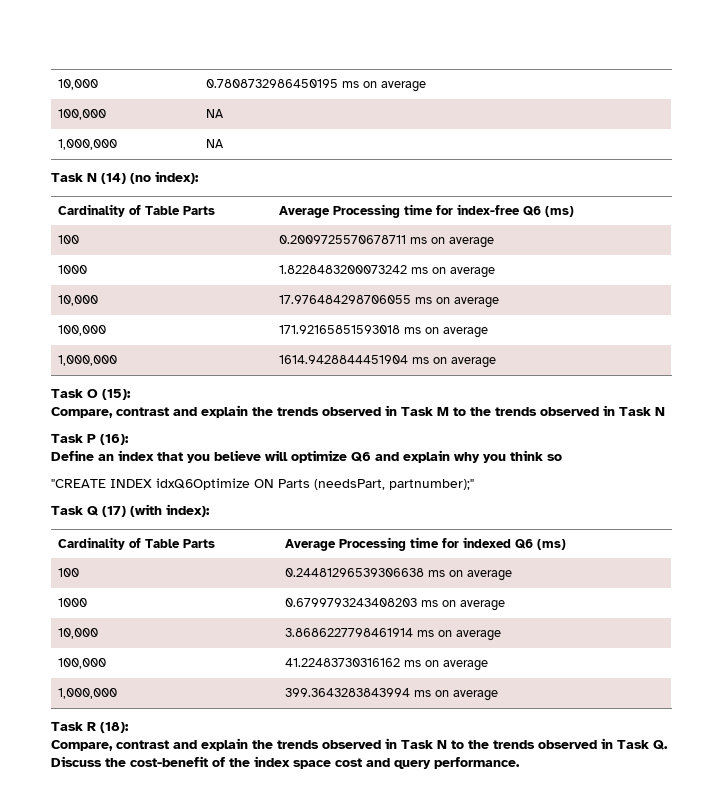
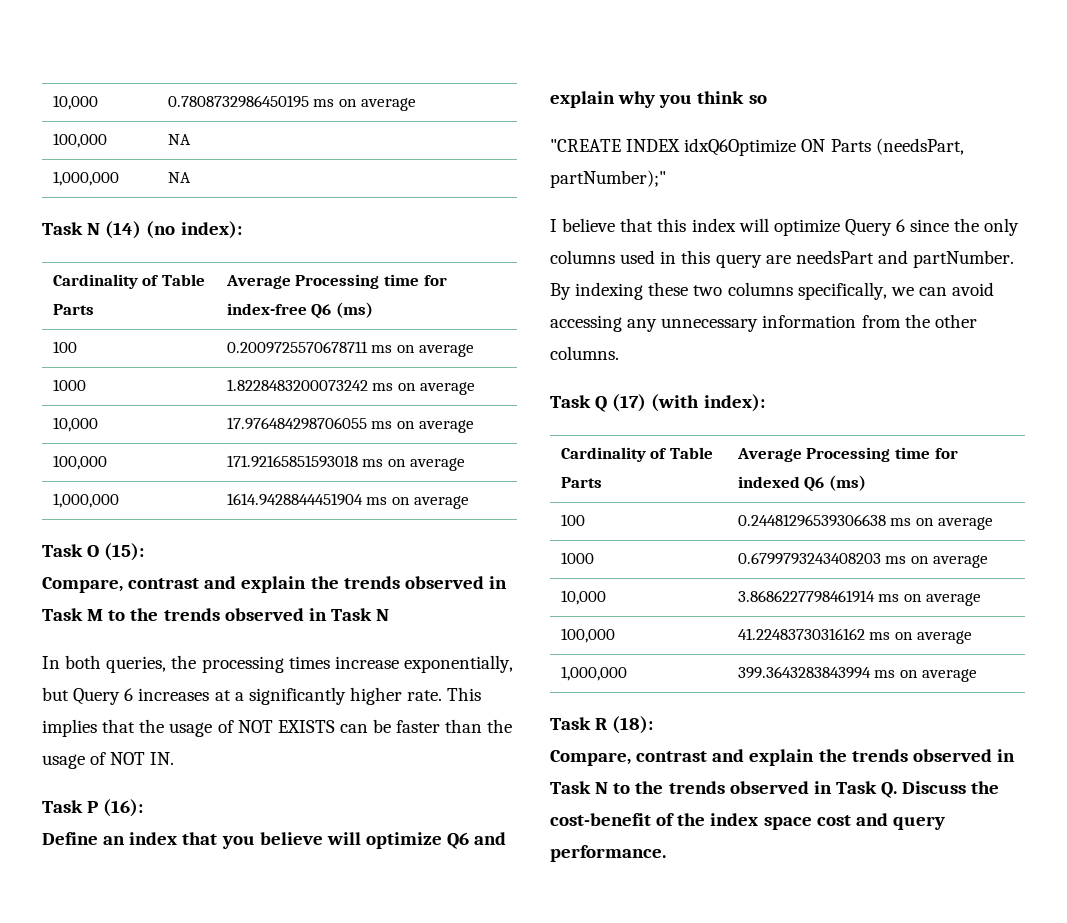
(665, 411) none -> [42,655,513,673] [42,687,482,705] [42,719,513,737] [42,752,175,769] // In both queries, the processing times increase exponentially, but Query 6 increases at a significantly higher rate. This implies that the usage of NOT EXISTS can be faster than the usage of NOT IN.
[389,479,474,490] partnumber);" -> [550,170,666,188] [550,218,1020,236] [550,250,1015,268] [550,282,995,300] [550,314,977,332] [550,346,619,360] partNumber);" // I believe that this index will optimize Query 6 since the only columns used in this query are needsPart and partNumber. By indexing these two columns specifically, we can avoid accessing any unnecessary information from the other columns.

